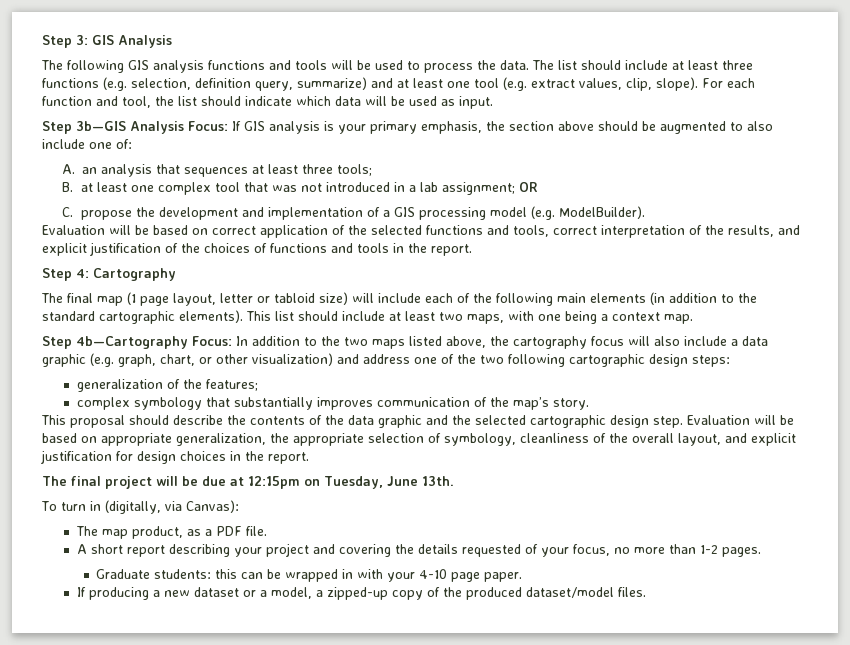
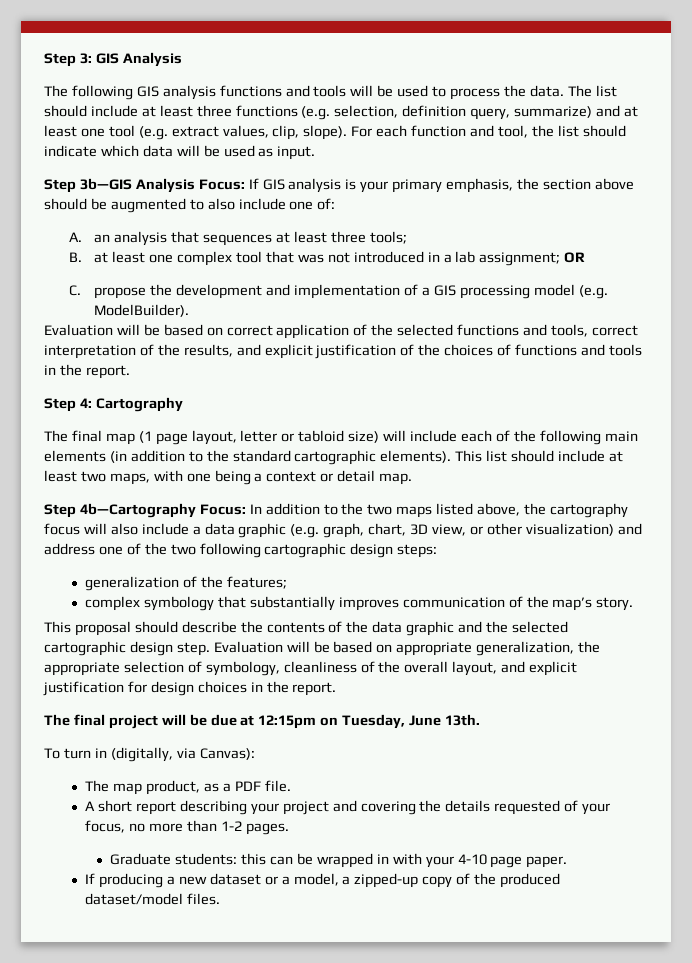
(660, 316) none -> [320,470,376,482] or detail
(195, 360) none -> [410,524,467,536] 3D view,

